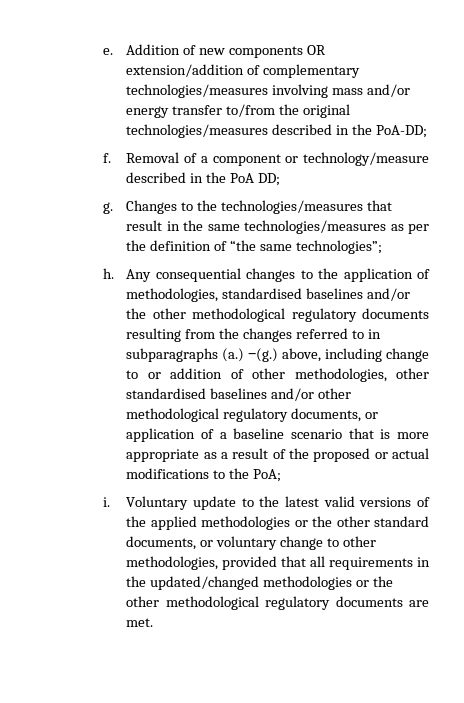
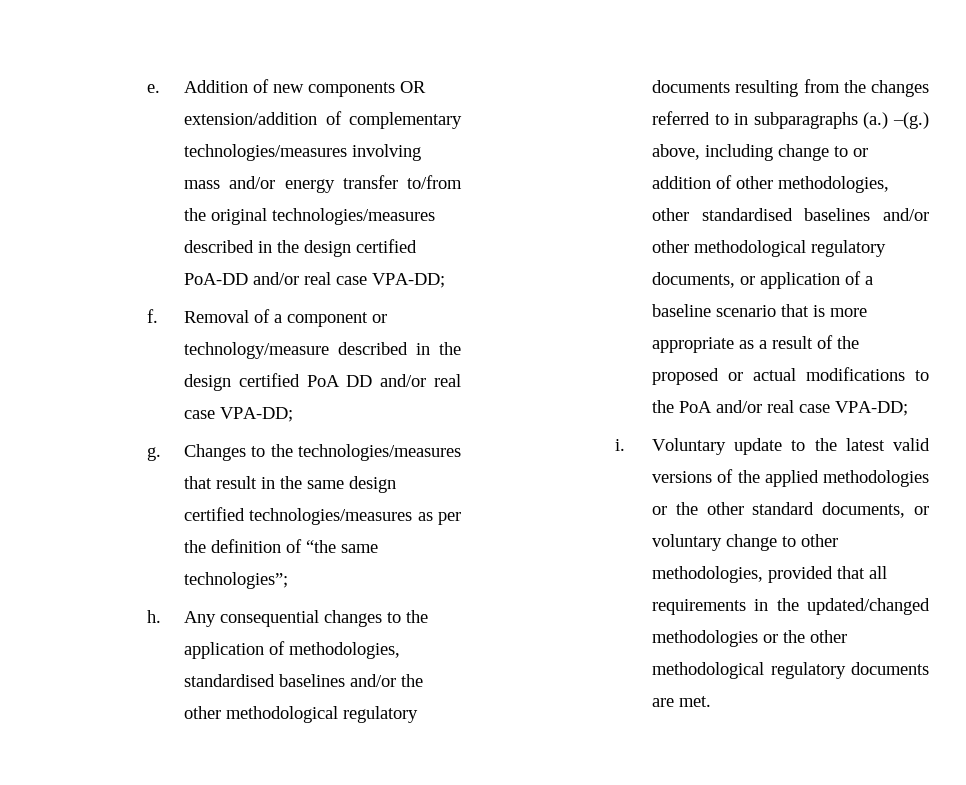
[375,125,427,138] PoA-DD; -> [304,239,418,257] [184,272,446,288] design certified PoA-DD and/or real case VPA-DD;
[230,173,280,186] PoA DD; -> [184,373,461,391] [184,407,294,422] design certified PoA DD and/or real case VPA-DD;
(240, 227) none -> [349,476,397,493] [184,507,246,521] design certified
[253,469,282,482] PoA; -> [679,400,909,416] PoA and/or real case VPA-DD;

